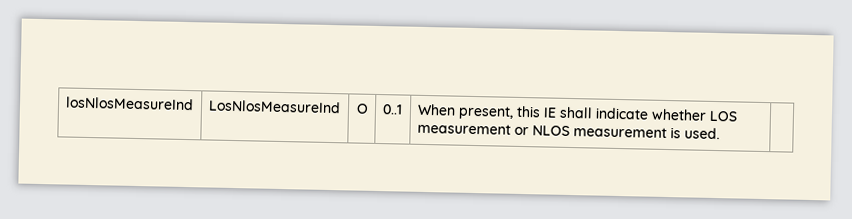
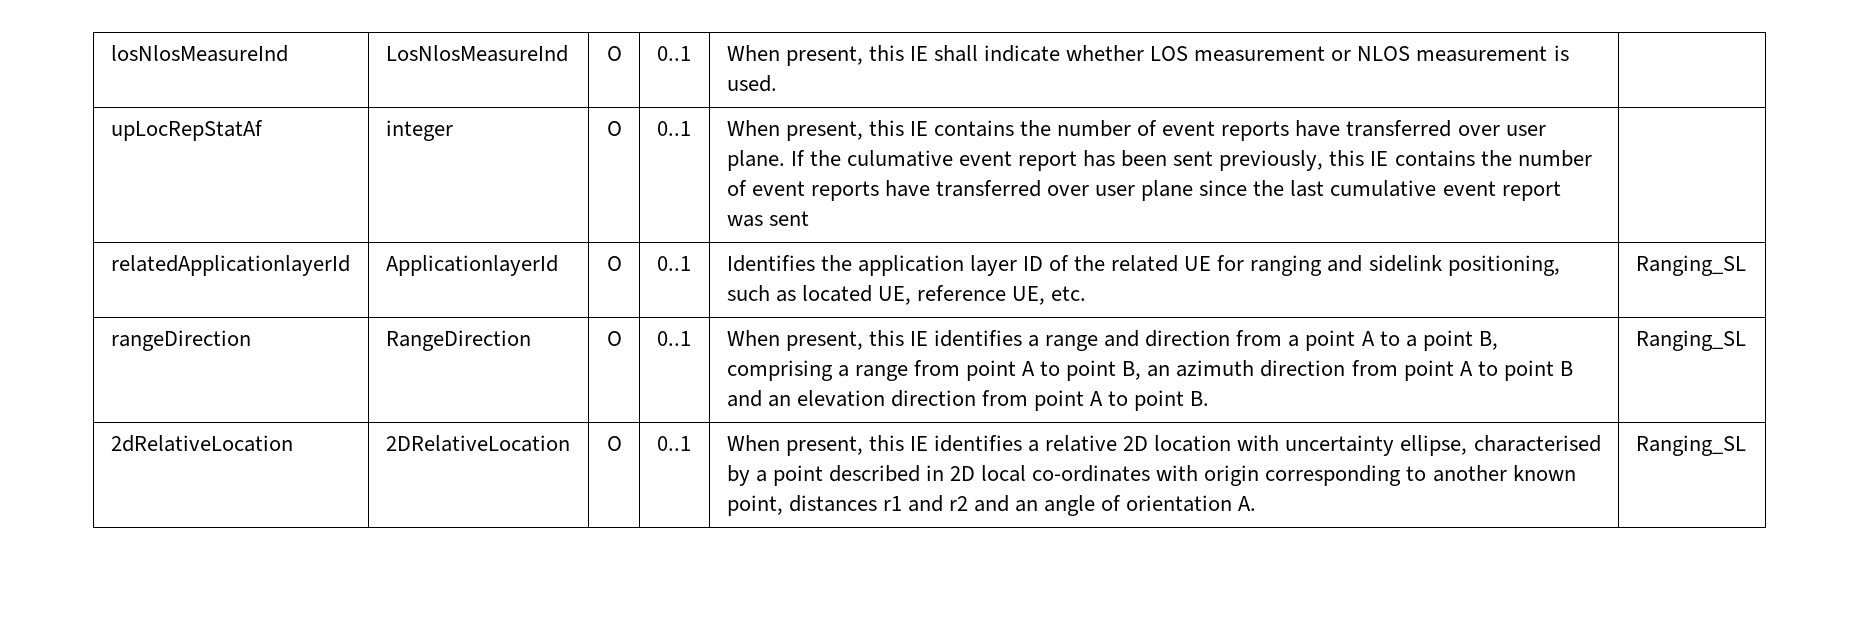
(720, 133) none -> [110,120,263,141] [385,120,453,141] [606,121,622,136] [656,121,691,136] [726,120,1546,141] [726,150,1592,171] [726,180,1561,201] [726,211,809,227] [110,255,350,276] [385,255,558,276] [606,256,622,271] [656,256,691,271] [726,255,1560,276] [726,285,1087,305] [1635,255,1746,276] [110,330,251,351] [385,330,531,351] [606,331,622,346] [656,331,691,346] [726,330,1498,351] [726,360,1573,381] [726,390,1210,411] [1635,330,1746,351] [110,435,293,452] [385,435,570,452] [606,436,622,451] [656,436,691,451] [726,435,1601,456] [726,465,1576,486] [726,495,1257,516] [1635,435,1746,456] // upLocRepStatAf | integer | O | 0..1 | When present, this IE contains the number of event reports have transferred over user plane. If the culumative event report has been sent previously, this IE contains the number of event reports have transferred over user plane since the last cumulative event report was sent | // relatedApplicationlayerId | ApplicationlayerId | O | 0..1 | Identifies the application layer ID of the related UE for ranging and sidelink positioning, such as located UE, reference UE, etc. | Ranging_SL // rangeDirection | RangeDirection | O | 0..1 | When present, this IE identifies a range and direction from a point A to a point B, comprising a range from point A to point B, an azimuth direction from point A to point B and an elevation direction from point A to point B. | Ranging_SL // 2dRelativeLocation | 2DRelativeLocation | O | 0..1 | When present, this IE identifies a relative 2D location with uncertainty ellipse, characterised by a point described in 2D local co-ordinates with origin corresponding to another known point, distances r1 and r2 and an angle of orientation A. | Ranging_SL

